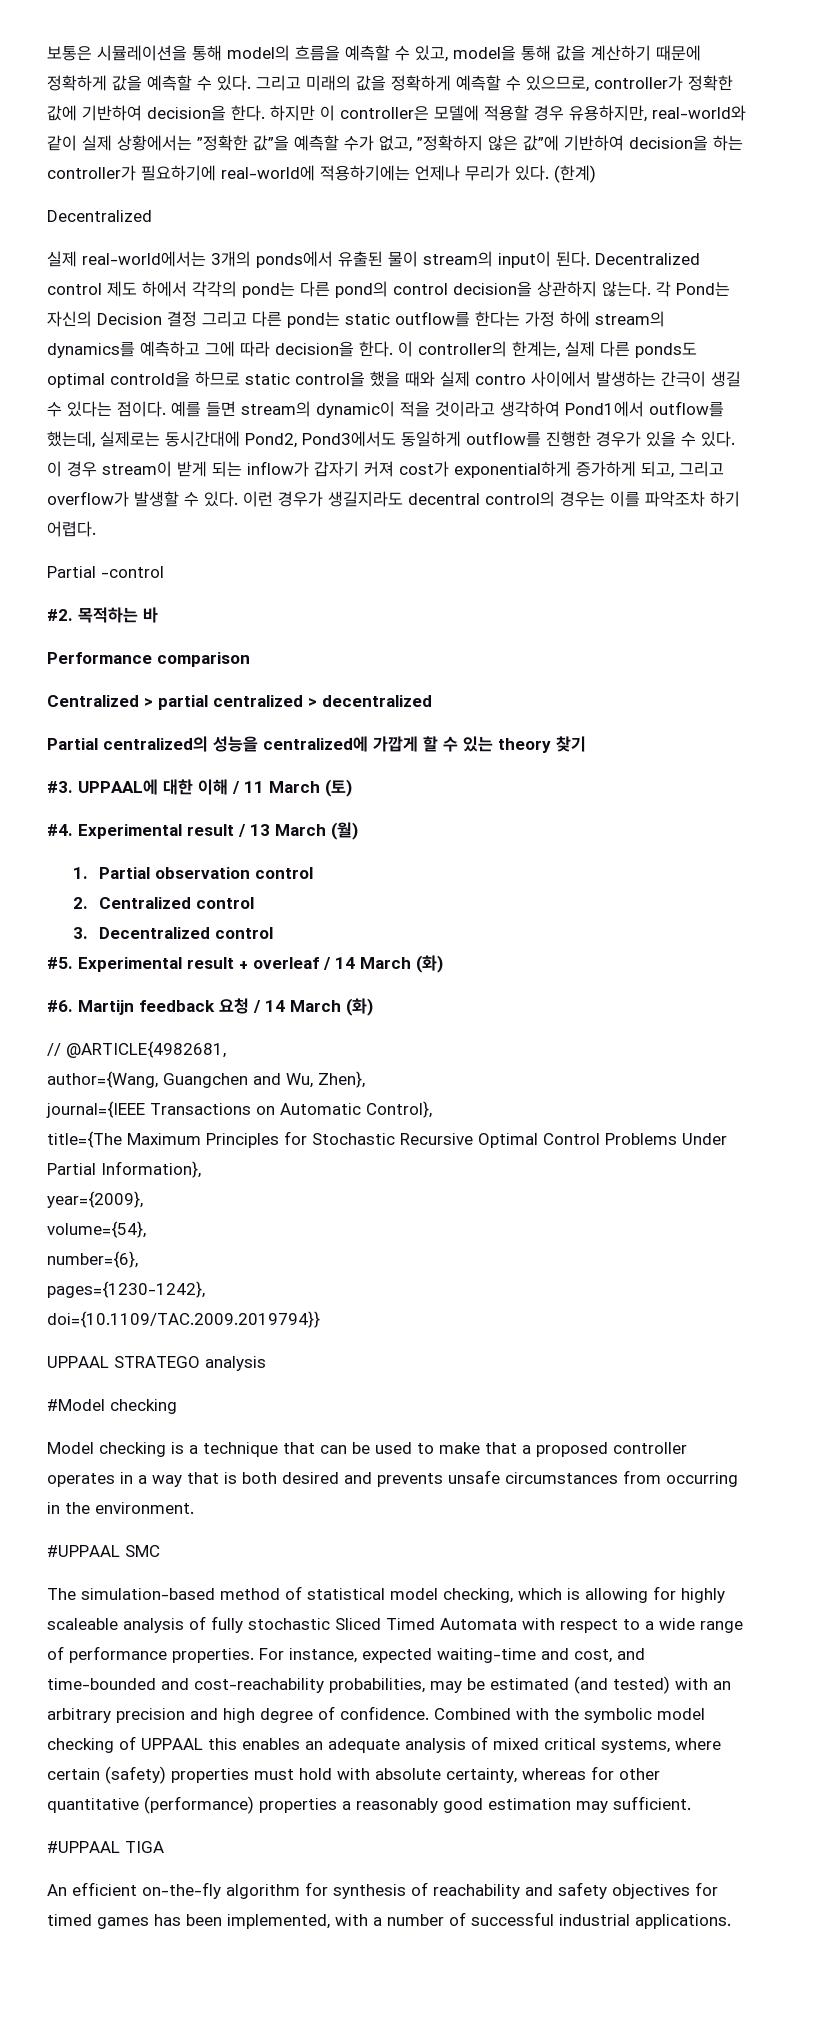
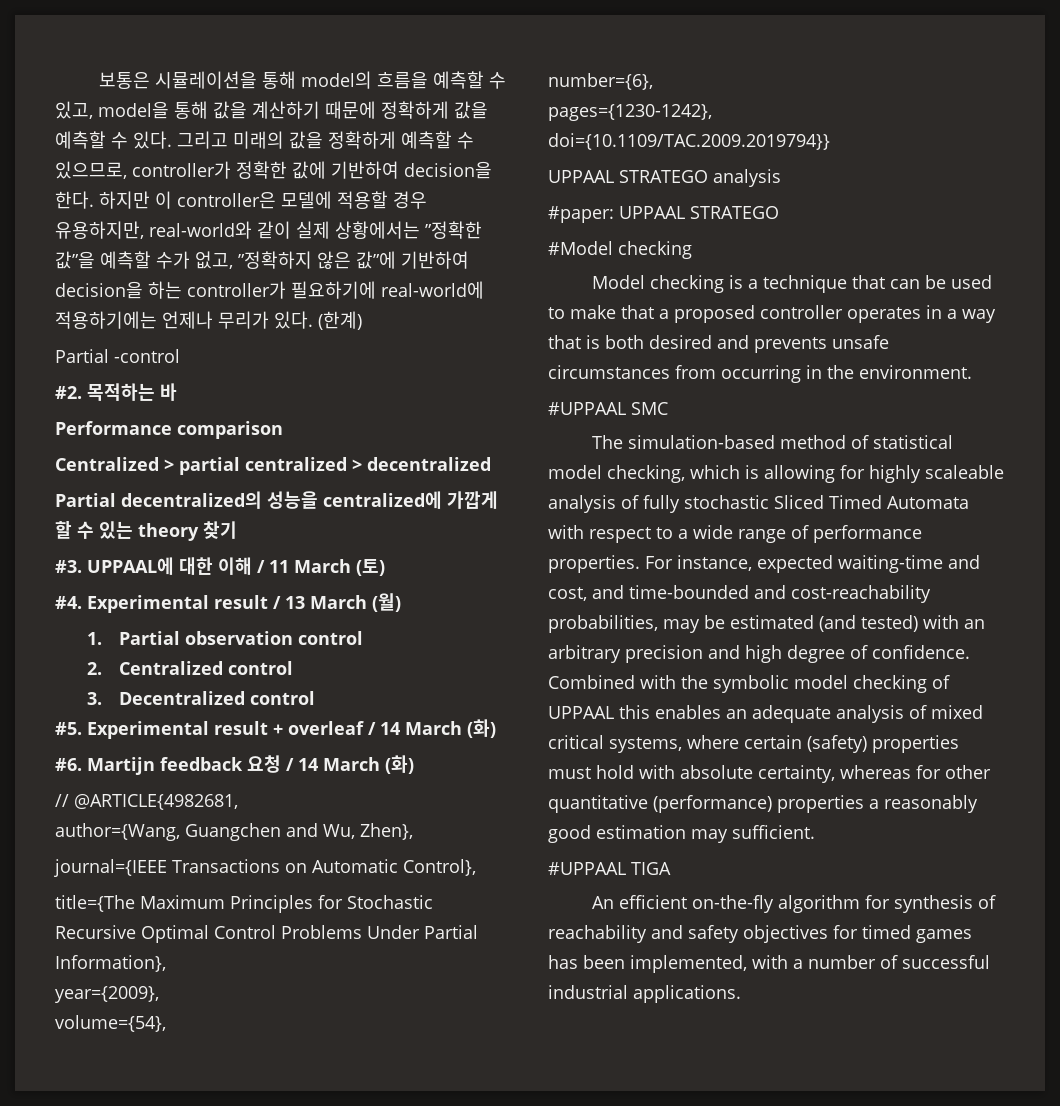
[47,210,152,222] [47,251,700,268] [47,281,730,298] [47,311,665,328] [47,341,697,358] [47,371,741,388] [47,401,724,418] [47,431,735,448] [47,461,724,478] [47,491,740,507] [47,521,96,537] // Decentralized // 실제 real-world에서는 3개의 ponds에서 유출된 물이 stream의 input이 된다. Decentralized control 제도 하에서 각각의 pond는 다른 pond의 control decision을 상관하지 않는다. 각 Pond는 자신의 Decision 결정 그리고 다른 pond는 static outflow를 한다는 가정 하에 stream의 dynamics를 예측하고 그에 따라 decision을 한다. 이 controller의 한계는, 실제 다른 ponds도 optimal controld을 하므로 static control을 했을 때와 실제 contro 사이에서 발생하는 간극이 생길 수 있다는 점이다. 예를 들면 stream의 dynamic이 적을 것이라고 생각하여 Pond1에서 outflow를 했는데, 실제로는 동시간대에 Pond2, Pond3에서도 동일하게 outflow를 진행한 경우가 있을 수 있다. 이 경우 stream이 받게 되는 inflow가 갑자기 커져 cost가 exponential하게 증가하게 되고, 그리고 overflow가 발생할 수 있다. 이런 경우가 생길지라도 decentral control의 경우는 이를 파악조차 하기 어렵다. -> (362, 320) none
[103,736,208,752] centralized의 -> [121,491,262,509] decentralized의
(266, 1363) none -> [548,206,779,223] // #paper: UPPAAL STRATEGO

